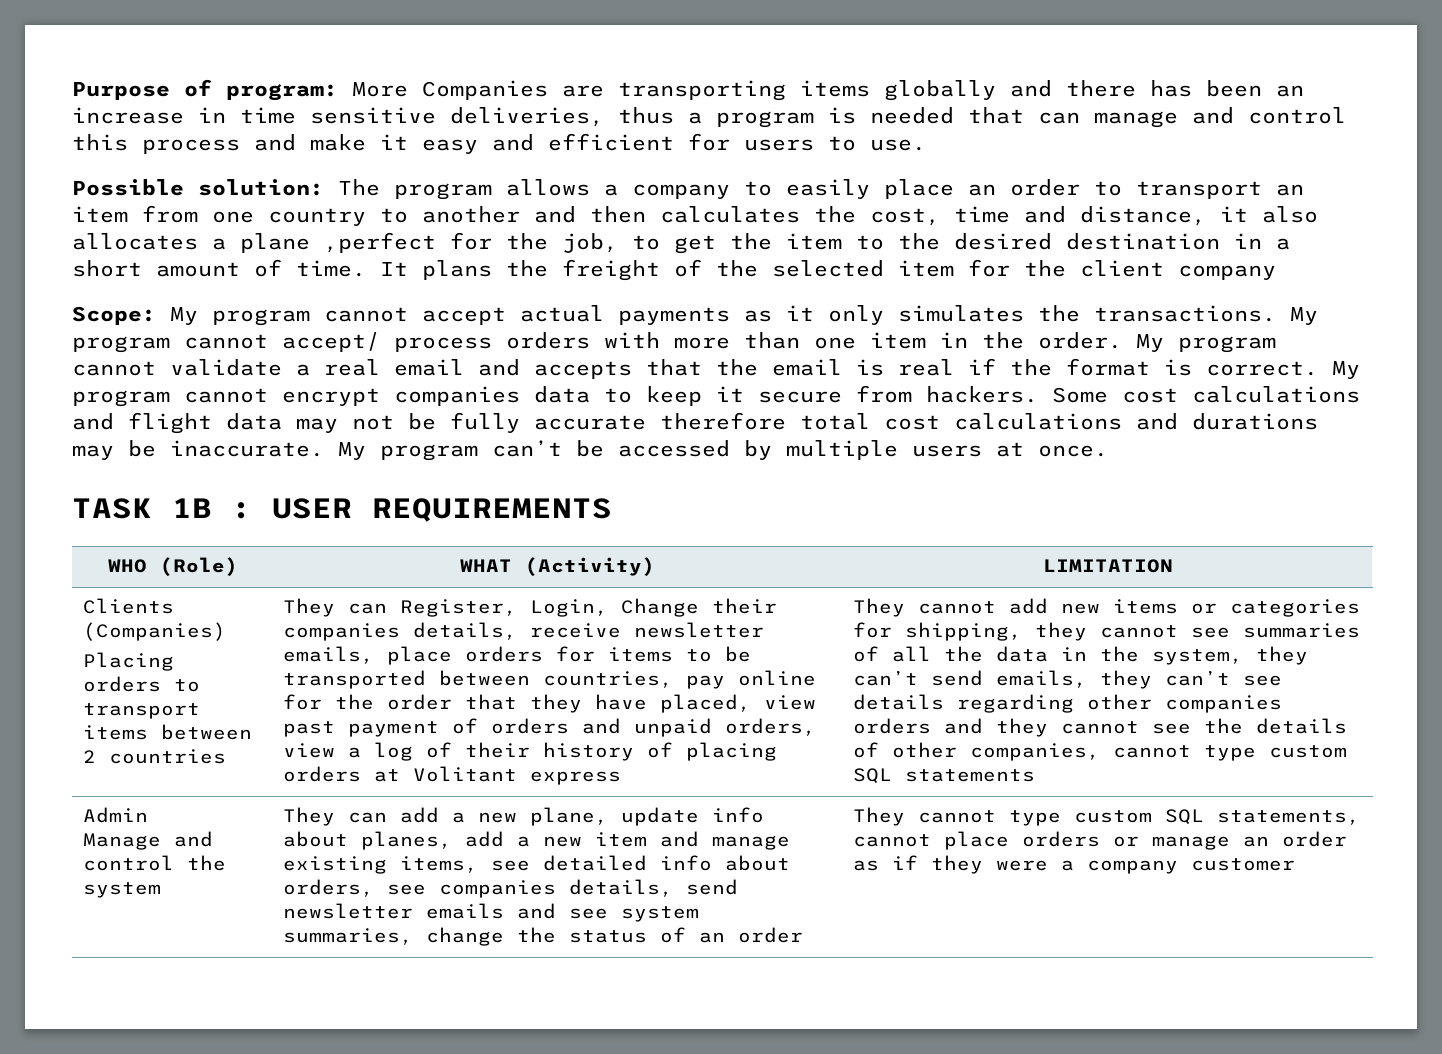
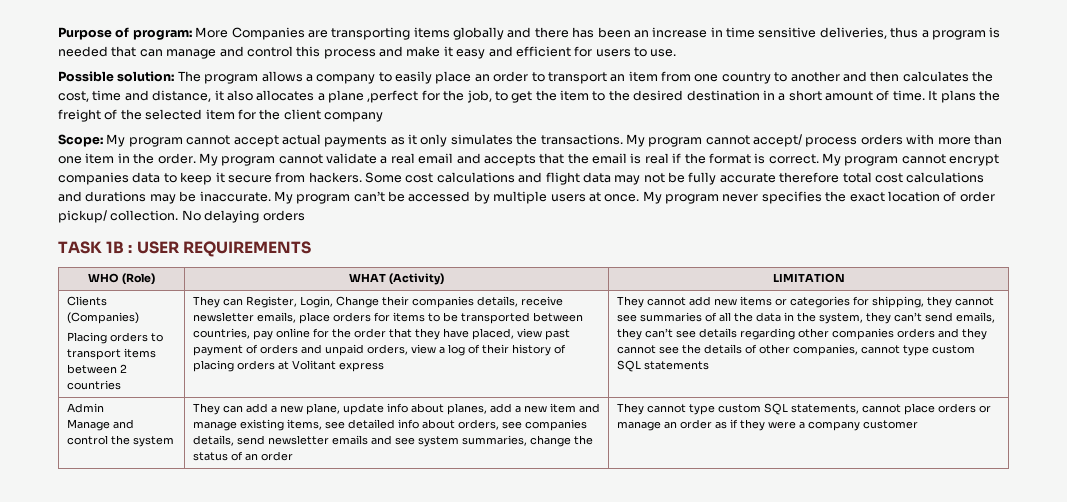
(1108, 451) none -> [642,191,995,204] [58,210,305,223] My program never specifies the exact location of order pickup/ collection. No delaying orders

